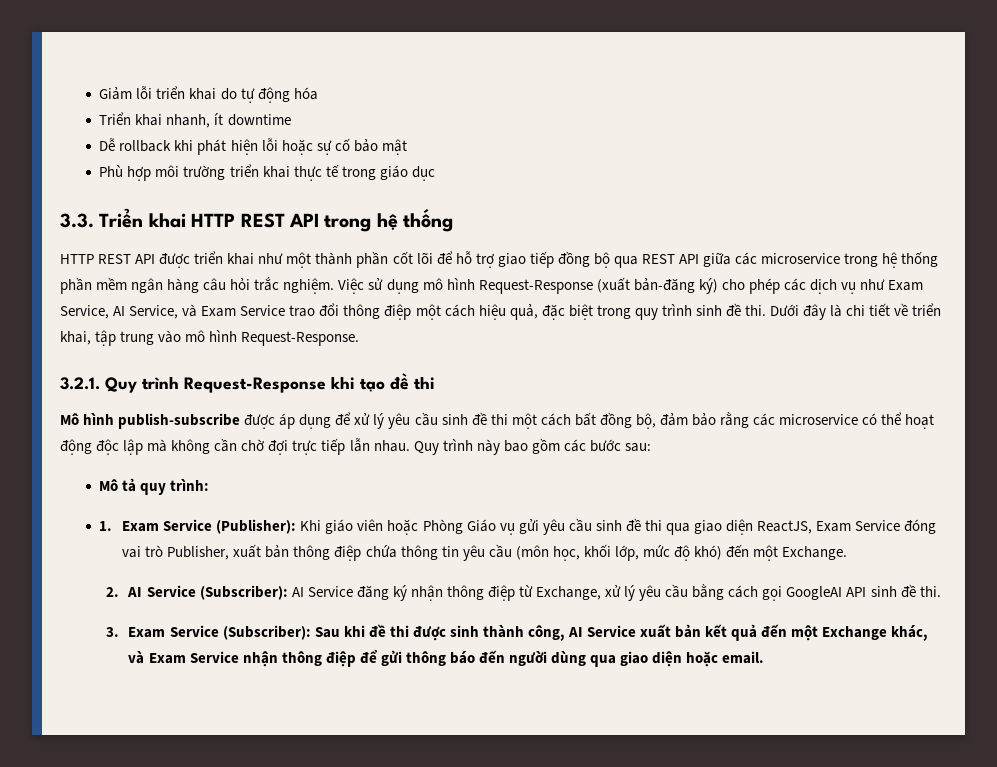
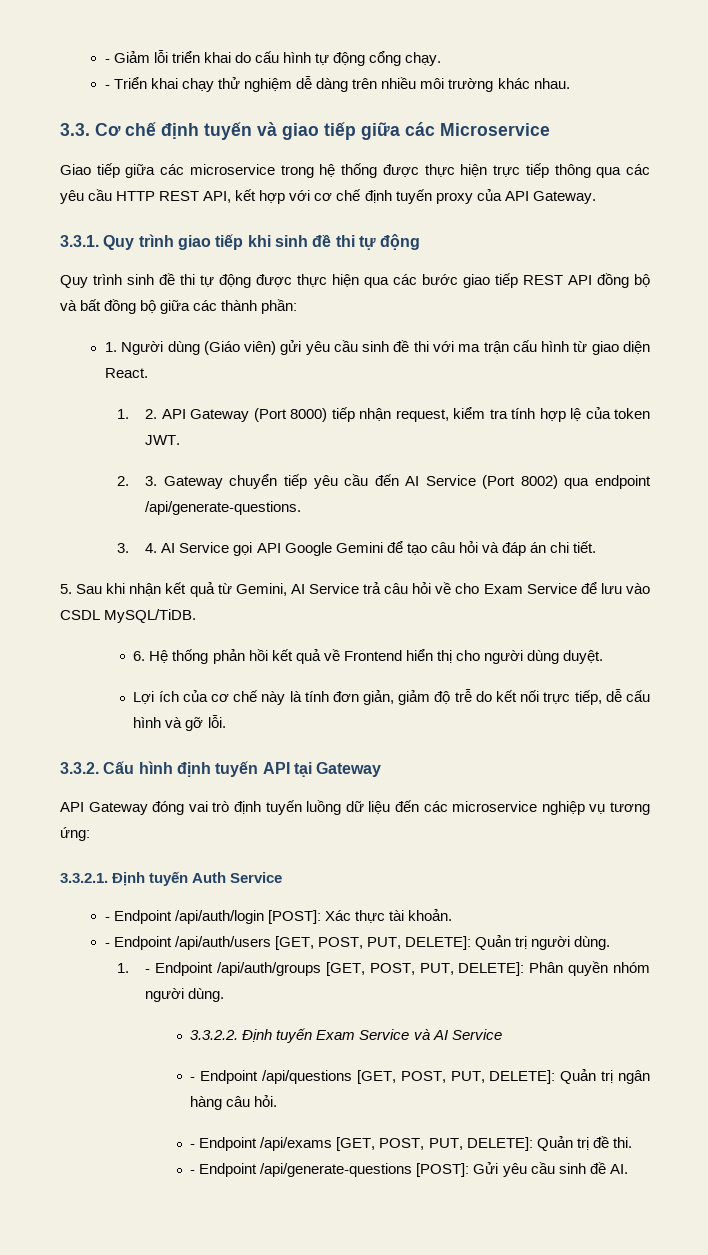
(99, 93) none -> [104,59,110,63] -
[240,87,318,103] [99,112,291,128] [99,138,407,155] [99,164,435,181] [60,208,454,232] [60,251,700,268] tự động hóa // Triển khai nhanh, ít downtime // Dễ rollback khi phát hiện lỗi hoặc sự cố bảo mật // Phù hợp môi trường triển khai thực tế trong giáo dục // 3.3. Triển khai HTTP REST API trong hệ thống // HTTP REST API được triển khai như một thành phần cốt lõi để hỗ trợ giao tiếp đồng bộ qua REST API -> [255,51,442,66] [104,76,570,92] [60,122,550,140] [60,163,120,178] cấu hình tự động cổng chạy. // - Triển khai chạy thử nghiệm dễ dàng trên nhiều môi trường khác nhau. // 3.3. Cơ chế định tuyến và giao tiếp giữa các Microservice // Giao tiếp
[60,277,924,294] [60,303,942,320] [60,330,360,346] [60,373,435,393] [60,412,935,429] [60,438,651,455] [99,478,210,495] [99,519,515,535] phần mềm ngân hàng câu hỏi trắc nghiệm. Việc sử dụng mô hình Request-Response (xuất bản-đăng ký) cho phép các dịch vụ như Exam Service, AI Service, và Exam Service trao đổi thông điệp một cách hiệu quả, đặc biệt trong quy trình sinh đề thi. Dưới đây là chi tiết về triển khai, tập trung vào mô hình Request-Response. // 3.2.1. Quy trình Request-Response khi tạo đề thi // Mô hình publish-subscribe được áp dụng để xử lý yêu cầu sinh đề thi một cách bất đồng bộ, đảm bảo rằng các microservice có thể hoạt động độc lập mà không cần chờ đợi trực tiếp lẫn nhau. Quy trình này bao gồm các bước sau: // Mô tả quy trình: // 1. Exam Service (Publisher): Khi giáo viên hoặc Phòng Giáo vụ -> [382,163,651,178] [60,189,596,204] [60,234,421,250] [60,273,650,288] [60,299,298,314] [104,341,277,355] được thực hiện trực tiếp thông qua các yêu cầu HTTP REST API, kết hợp với cơ chế định tuyến proxy của API Gateway. // 3.3.1. Quy trình giao tiếp khi sinh đề thi tự động // Quy trình sinh đề thi tự động được thực hiện qua các bước giao tiếp REST API đồng bộ và bất đồng bộ giữa các thành phần: // 1. Người dùng (Giáo viên)
[665,519,937,535] [122,544,848,561] [105,584,941,601] [105,624,929,641] [128,649,765,667] qua giao diện ReactJS, Exam Service đóng vai trò Publisher, xuất bản thông điệp chứa thông tin yêu cầu (môn học, khối lớp, mức độ khó) đến một Exchange. // 2. AI Service (Subscriber): AI Service đăng ký nhận thông điệp từ Exchange, xử lý yêu cầu bằng cách gọi GoogleAI API sinh đề thi. // 3. Exam Service (Subscriber): Sau khi đề thi được sinh thành công, AI Service xuất bản kết quả đến một Exchange khác, và Exam Service nhận thông điệp để gửi thông báo đến người dùng qua giao diện hoặc email. -> [433,340,651,355] [104,368,148,378] [116,407,650,422] [145,435,181,445] [116,474,651,489] [145,501,302,515] [116,541,597,556] [60,582,650,597] [60,609,197,623] [133,649,604,664] [133,689,650,705] [133,715,226,731] [60,761,382,777] [60,800,651,815] [60,827,90,841] [60,871,283,886] [104,909,453,924] [104,935,611,950] [116,961,651,976] [145,988,225,1002] [190,1028,502,1043] [190,1069,650,1084] [190,1095,278,1110] [190,1136,632,1151] [190,1162,628,1177] với ma trận cấu hình từ giao diện React. // 1. 2. API Gateway (Port 8000) tiếp nhận request, kiểm tra tính hợp lệ của token JWT. // 2. 3. Gateway chuyển tiếp yêu cầu đến AI Service (Port 8002) qua endpoint /api/generate-questions. // 3. 4. AI Service gọi API Google Gemini để tạo câu hỏi và đáp án chi tiết. // 5. Sau khi nhận kết quả từ Gemini, AI Service trả câu hỏi về cho Exam Service để lưu vào CSDL MySQL/TiDB. // 6. Hệ thống phản hồi kết quả về Frontend hiển thị cho người dùng duyệt. // Lợi ích của cơ chế này là tính đơn giản, giảm độ trễ do kết nối trực tiếp, dễ cấu hình và gỡ lỗi. // 3.3.2. Cấu hình định tuyến API tại Gateway // API Gateway đóng vai trò định tuyến luồng dữ liệu đến các microservice nghiệp vụ tương ứng: // 3.3.2.1. Định tuyến Auth Service // - Endpoint /api/auth/login [POST]: Xác thực tài khoản. // - Endpoint /api/auth/users [GET, POST, PUT, DELETE]: Quản trị người dùng. // 1. - Endpoint /api/auth/groups [GET, POST, PUT, DELETE]: Phân quyền nhóm người dùng. // 3.3.2.2. Định tuyến Exam Service và AI Service // - Endpoint /api/questions [GET, POST, PUT, DELETE]: Quản trị ngân hàng câu hỏi. // - Endpoint /api/exams [GET, POST, PUT, DELETE]: Quản trị đề thi. // - Endpoint /api/generate-questions [POST]: Gửi yêu cầu sinh đề AI.

